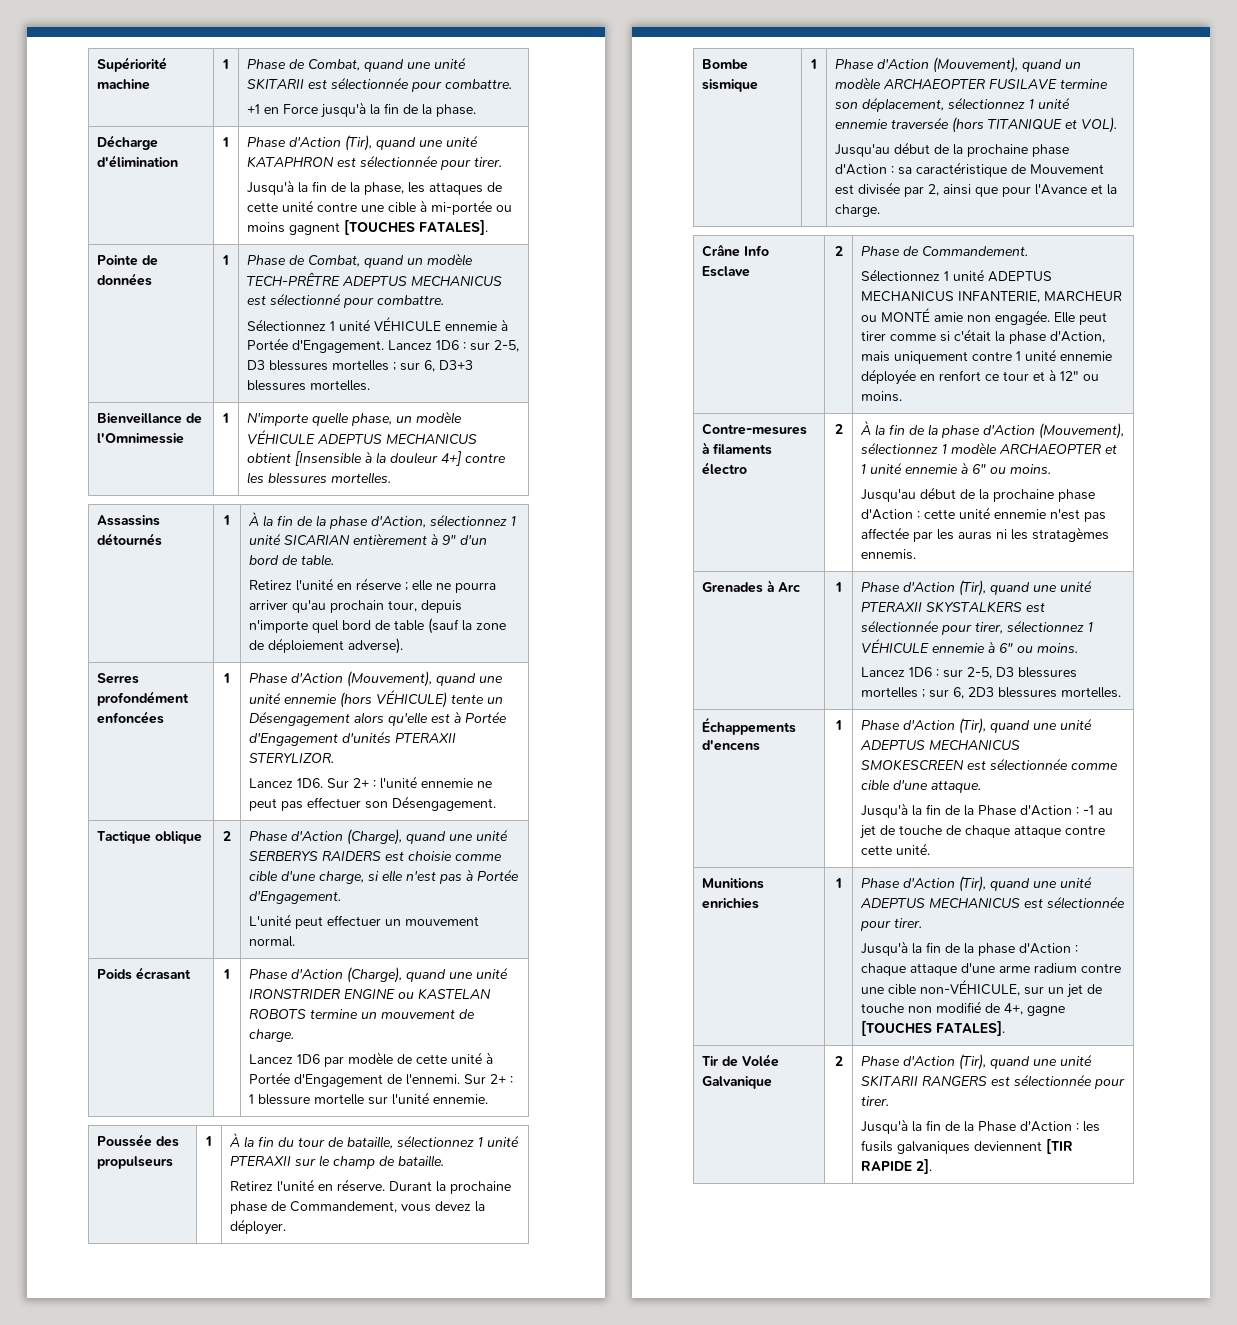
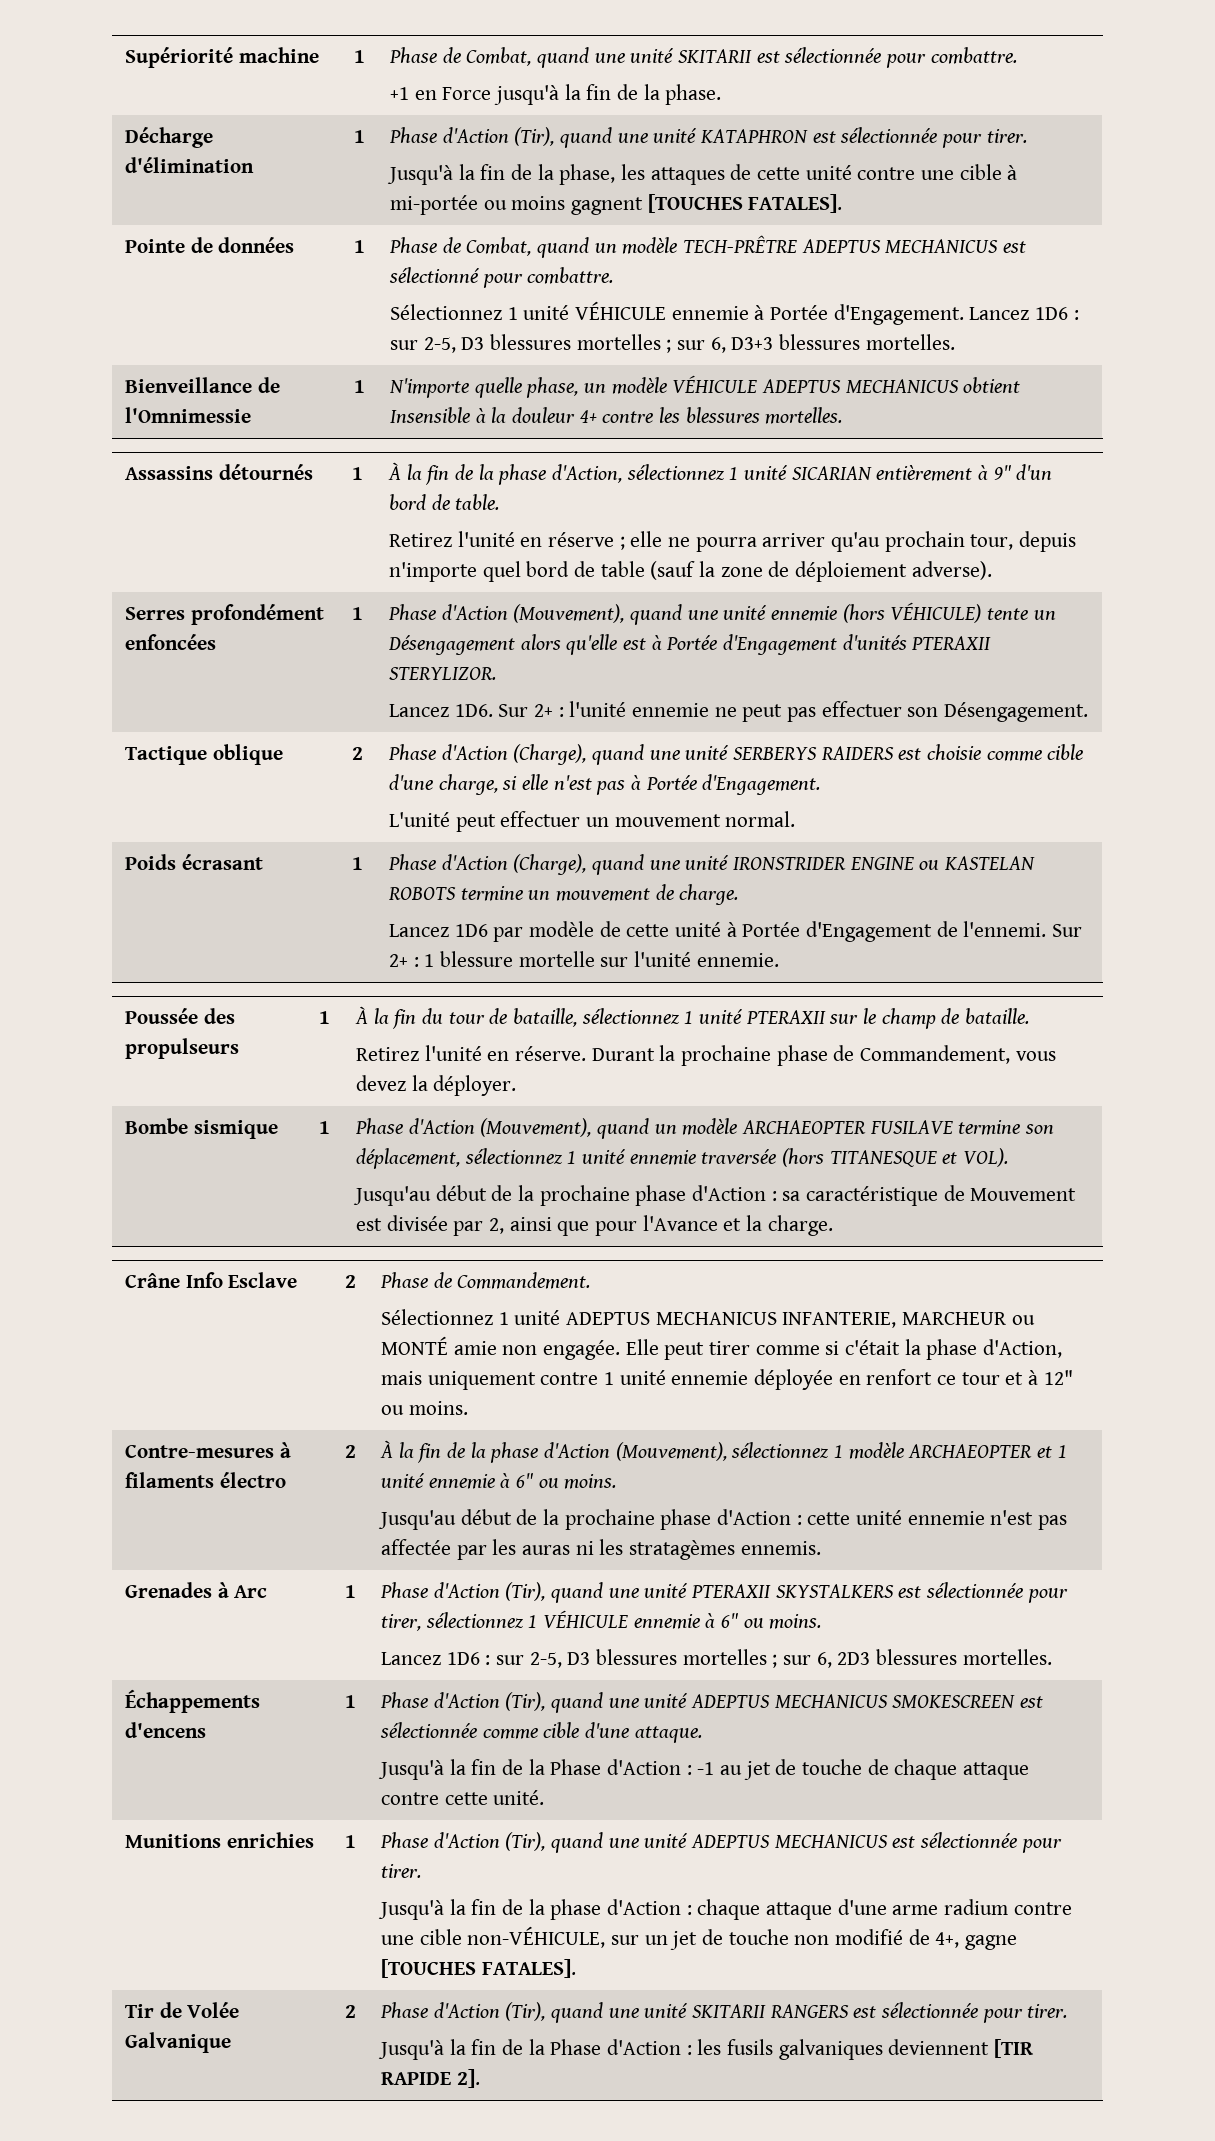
[295,451,363,466] [Insensible -> [389,407,470,423] Insensible
[441,451,463,466] 4+] -> [579,410,597,423] 4+
[988,118,1063,130] TITANIQUE -> [829,1150,937,1167] TITANESQUE

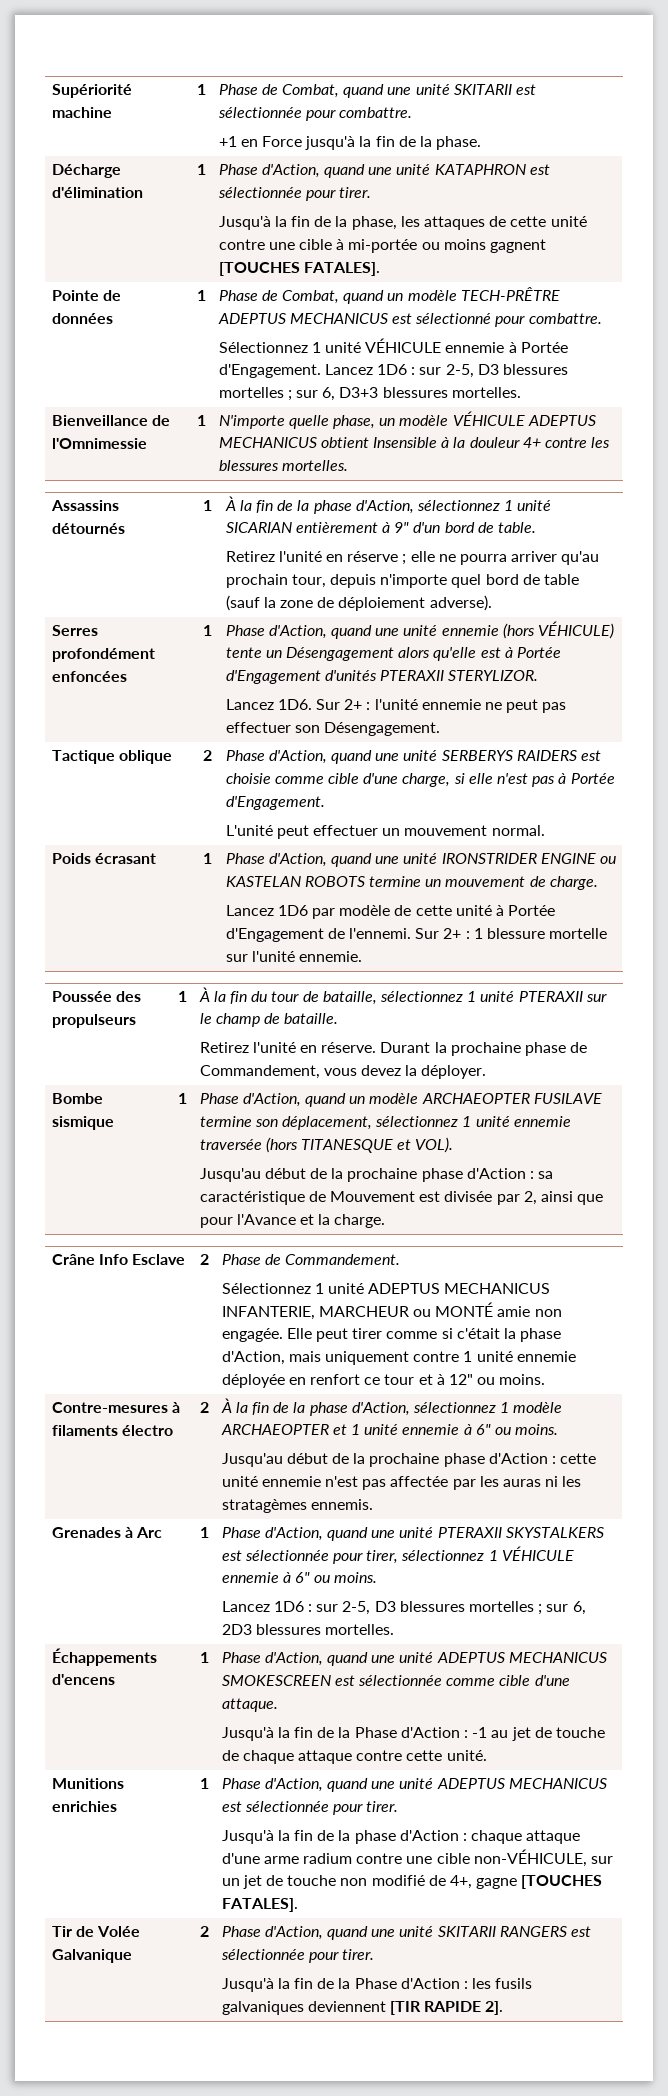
[442,127,555,146] d'Action (Tir), -> [261,164,320,178] d'Action,
[441,604,625,623] d'Action (Mouvement), -> [268,625,327,639] d'Action,
[441,744,587,765] d'Action (Charge), -> [268,750,327,764] d'Action,
[441,854,587,875] d'Action (Charge), -> [268,853,327,867] d'Action,
[408,1118,592,1137] d'Action (Mouvement), -> [242,1093,301,1107] d'Action,
[543,1442,727,1461] d'Action (Mouvement), -> [351,1402,410,1416] d'Action,
[433,1582,546,1601] d'Action (Tir), -> [264,1527,323,1541] d'Action,
[433,1692,546,1711] d'Action (Tir), -> [264,1652,323,1666] d'Action,
[433,1832,546,1851] d'Action (Tir), -> [264,1778,323,1792] d'Action,
[433,2002,546,2021] d'Action (Tir), -> [264,1926,323,1940] d'Action,

